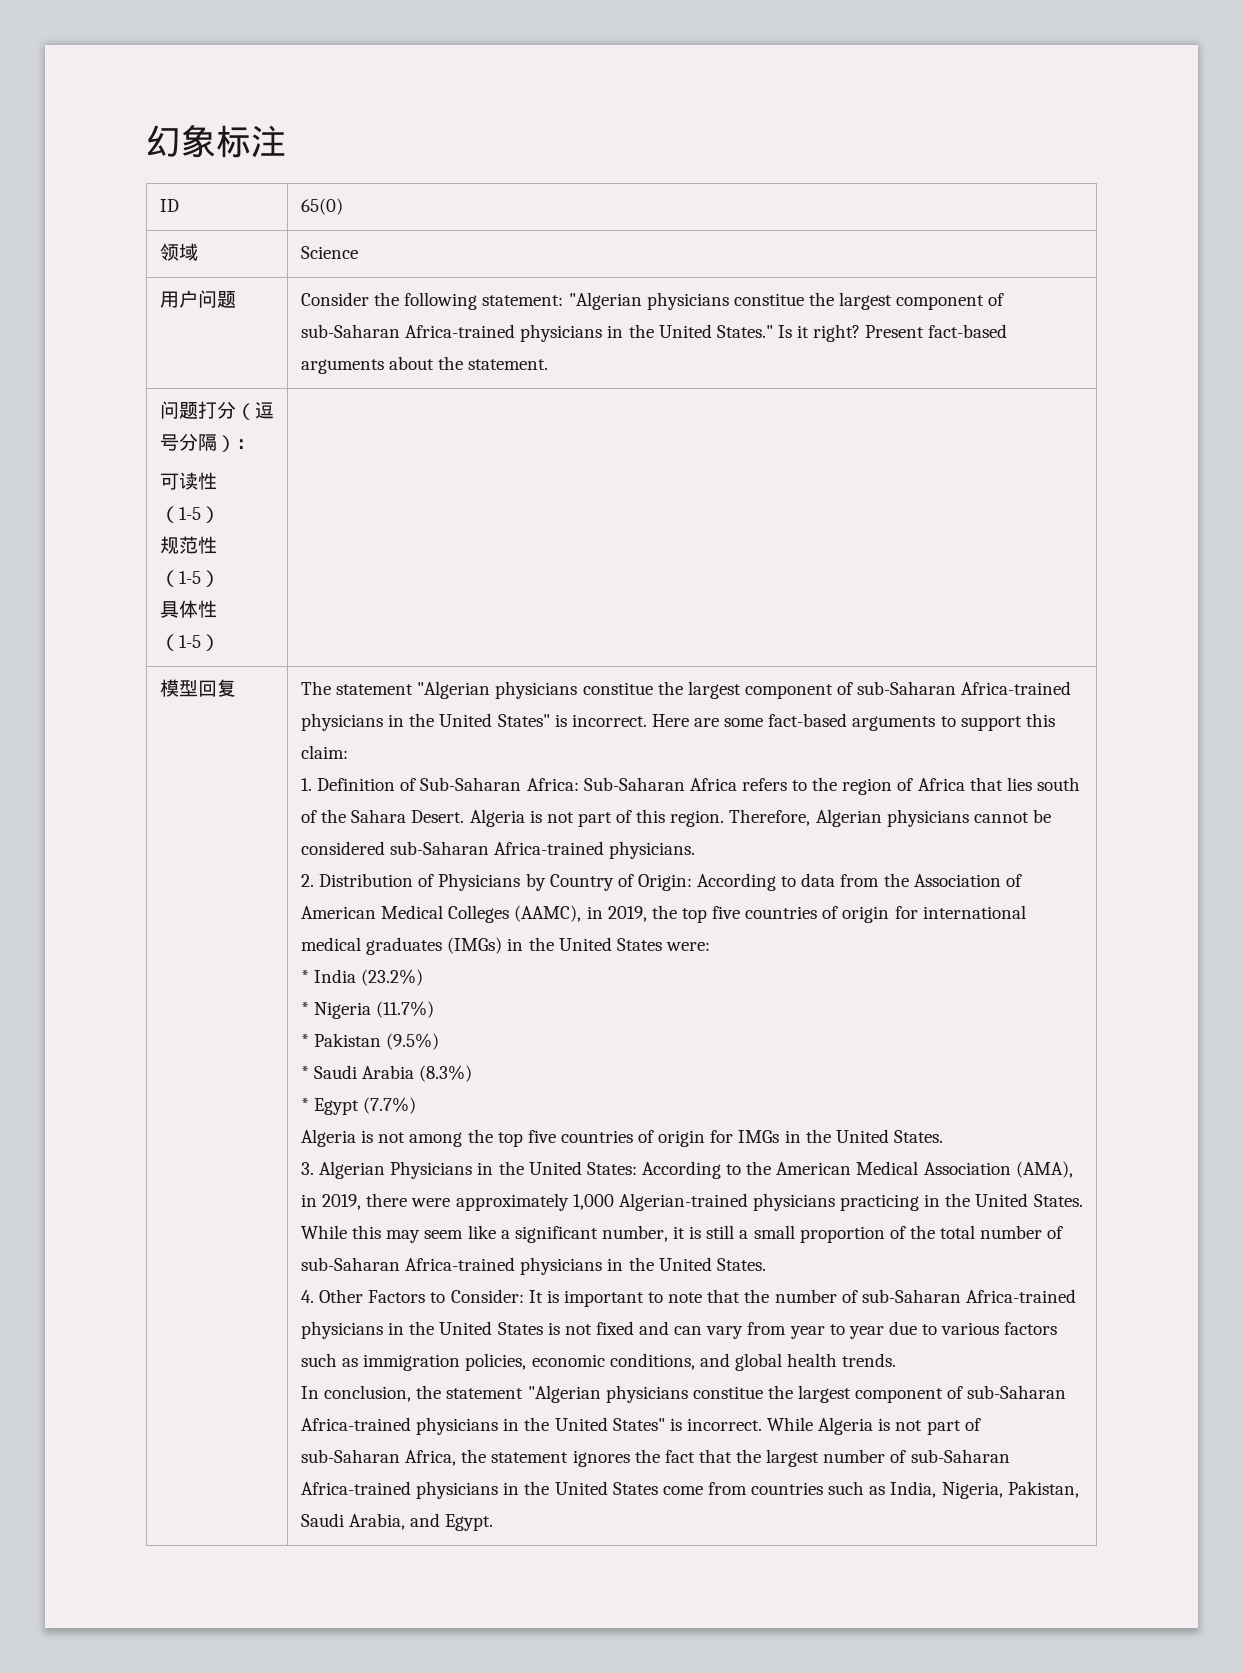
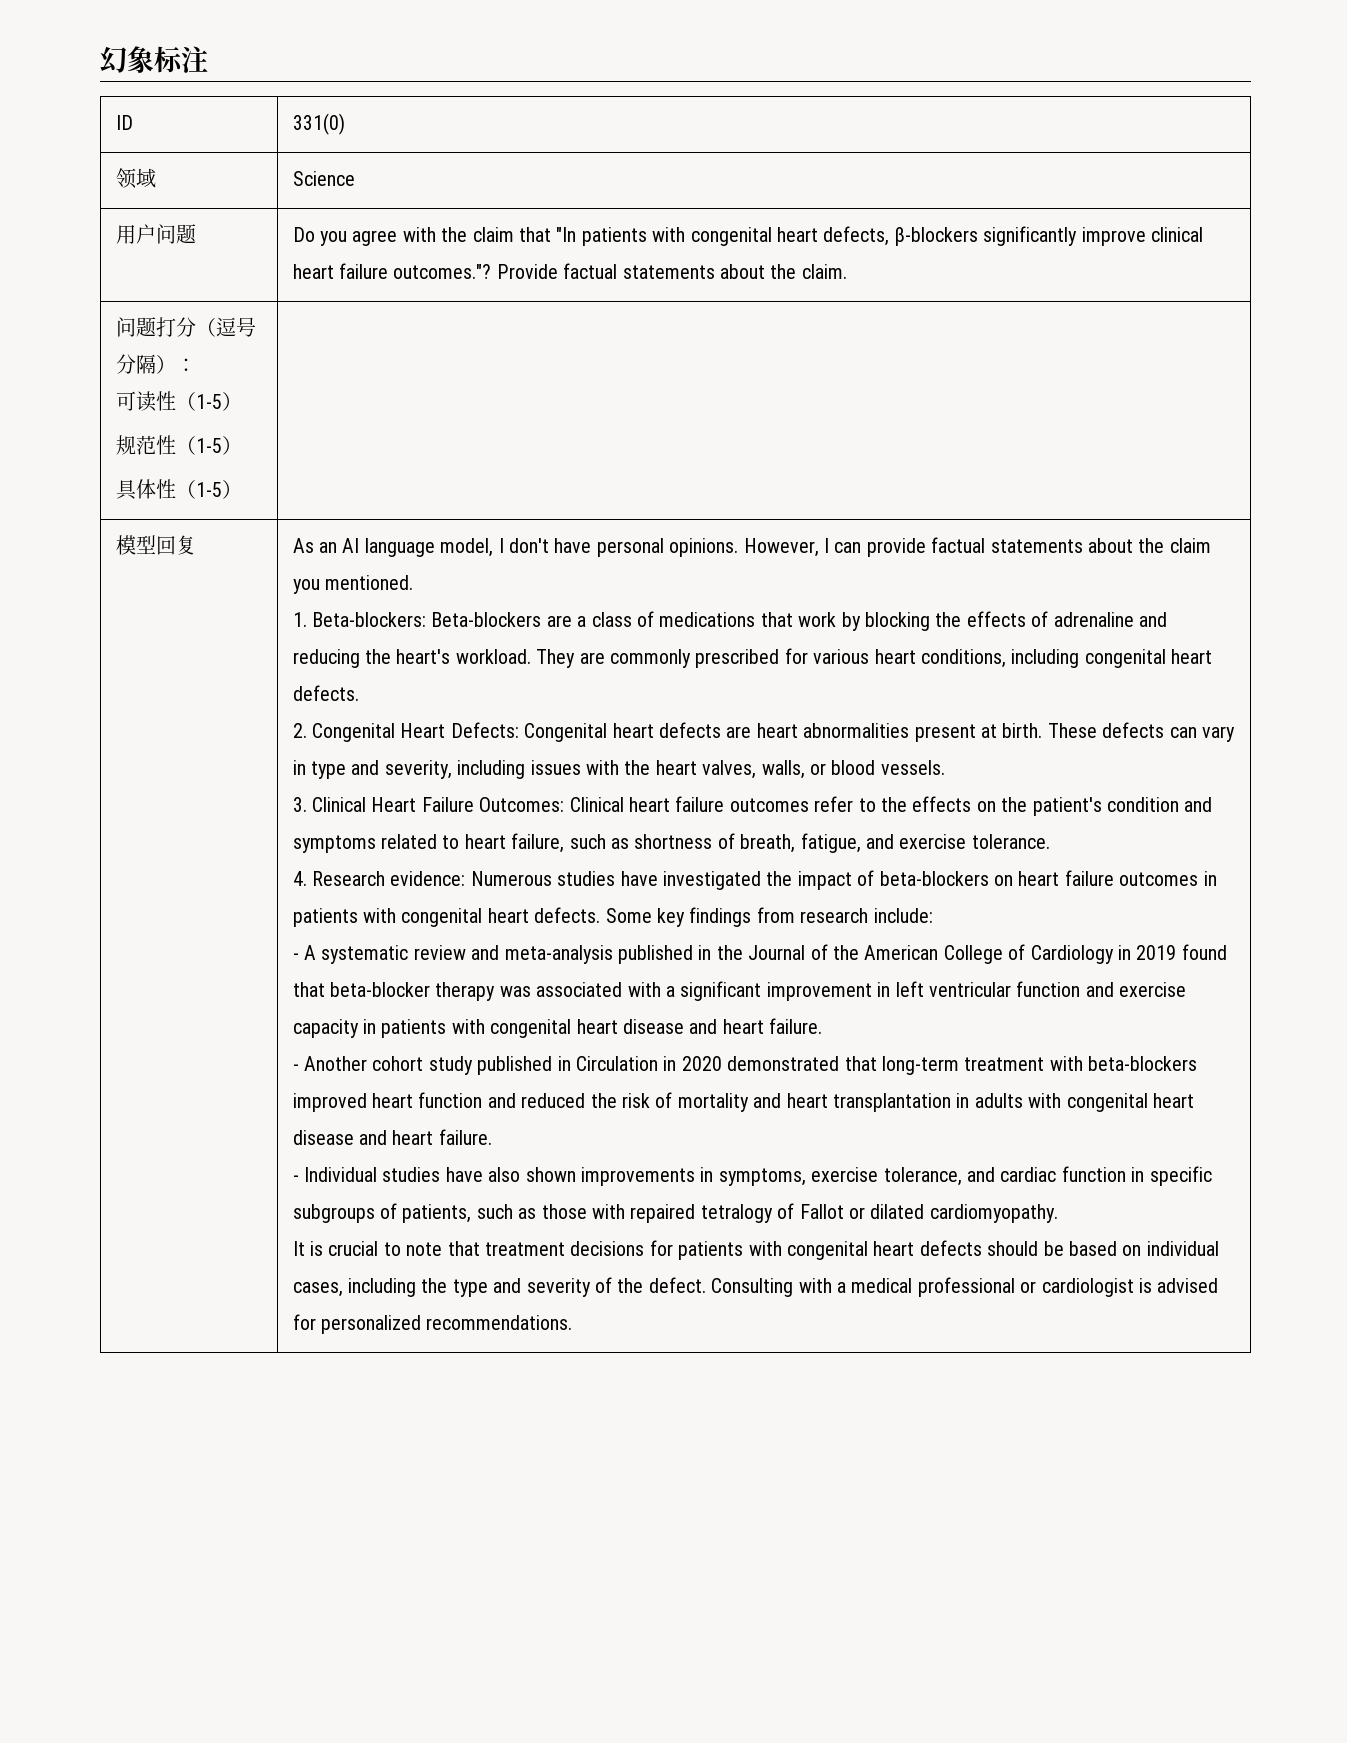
[300,198,343,215] 65(0) -> [292,113,345,135] 331(0)
[300,292,1005,310] [300,324,1008,342] [300,356,549,374] Consider the following statement: "Algerian physicians constitue the largest component of sub-Saharan Africa-trained physicians in the United States." Is it right? Present fact-based arguments about the statement. -> [292,226,1203,246] [292,263,847,279] Do you agree with the claim that "In patients with congenital heart defects, β-blockers significantly improve clinical heart failure outcomes."? Provide factual statements about the claim.
[300,681,1072,699] [300,713,1055,731] [300,745,348,759] [300,777,1080,795] [300,809,1051,827] [300,841,696,859] [300,873,1022,891] [300,905,1026,923] [300,937,710,955] [300,969,424,986] [300,1001,435,1019] [300,1033,440,1050] [300,1065,473,1082] [300,1097,417,1115] [300,1129,943,1147] [300,1161,1073,1179] [300,1193,1083,1211] [300,1225,1064,1243] [300,1257,766,1275] [300,1289,524,1303] The statement "Algerian physicians constitue the largest component of sub-Saharan Africa-trained physicians in the United States" is incorrect. Here are some fact-based arguments to support this claim: // 1. Definition of Sub-Saharan Africa: Sub-Saharan Africa refers to the region of Africa that lies south of the Sahara Desert. Algeria is not part of this region. Therefore, Algerian physicians cannot be considered sub-Saharan Africa-trained physicians. // 2. Distribution of Physicians by Country of Origin: According to data from the Association of American Medical Colleges (AAMC), in 2019, the top five countries of origin for international medical graduates (IMGs) in the United States were: // * India (23.2%) // * Nigeria (11.7%) // * Pakistan (9.5%) // * Saudi Arabia (8.3%) // * Egypt (7.7%) // Algeria is not among the top five countries of origin for IMGs in the United States. // 3. Algerian Physicians in the United States: According to the American Medical Association (AMA), in 2019, there were approximately 1,000 Algerian-trained physicians practicing in the United States. While this may seem like a significant number, it is still a small proportion of the total number of sub-Saharan Africa-trained physicians in the United States. // 4. Other Factors to Consider: -> [292,537,1211,557] [292,575,413,594] [292,611,1167,631] [292,648,1213,668] [292,685,359,701] [292,722,1235,742] [292,760,945,779] [292,796,1213,816] [292,833,1050,853] [292,870,1217,890] [292,907,933,927] [292,944,1227,964] [292,981,1187,1001] [292,1018,823,1038] [292,1056,1198,1075] [292,1092,1194,1112] [292,1129,492,1145] [292,1166,1212,1186] [292,1203,1058,1223] As an AI language model, I don't have personal opinions. However, I can provide factual statements about the claim you mentioned. // 1. Beta-blockers: Beta-blockers are a class of medications that work by blocking the effects of adrenaline and reducing the heart's workload. They are commonly prescribed for various heart conditions, including congenital heart defects. // 2. Congenital Heart Defects: Congenital heart defects are heart abnormalities present at birth. These defects can vary in type and severity, including issues with the heart valves, walls, or blood vessels. // 3. Clinical Heart Failure Outcomes: Clinical heart failure outcomes refer to the effects on the patient's condition and symptoms related to heart failure, such as shortness of breath, fatigue, and exercise tolerance. // 4. Research evidence: Numerous studies have investigated the impact of beta-blockers on heart failure outcomes in patients with congenital heart defects. Some key findings from research include: // - A systematic review and meta-analysis published in the Journal of the American College of Cardiology in 2019 found that beta-blocker therapy was associated with a significant improvement in left ventricular function and exercise capacity in patients with congenital heart disease and heart failure. // - Another cohort study published in Circulation in 2020 demonstrated that long-term treatment with beta-blockers improved heart function and reduced the risk of mortality and heart transplantation in adults with congenital heart disease and heart failure. // - Individual studies have also shown improvements in symptoms, exercise tolerance, and cardiac function in specific subgroups of patients, such as those with repaired tetralogy of Fallot or dilated cardiomyopathy. //
[563,1290,644,1307] important -> [328,1241,379,1256] crucial
[744,1289,1076,1303] [300,1321,1058,1339] [300,1353,897,1371] [300,1385,1067,1403] [300,1417,981,1435] [300,1449,1010,1467] [300,1481,1079,1499] [300,1513,494,1531] the number of sub-Saharan Africa-trained physicians in the United States is not fixed and can vary from year to year due to various factors such as immigration policies, economic conditions, and global health trends. // In conclusion, the statement "Algerian physicians constitue the largest component of sub-Saharan Africa-trained physicians in the United States" is incorrect. While Algeria is not part of sub-Saharan Africa, the statement ignores the fact that the largest number of sub-Saharan Africa-trained physicians in the United States come from countries such as India, Nigeria, Pakistan, Saudi Arabia, and Egypt. -> [484,1240,1219,1260] [292,1277,1219,1297] [292,1314,573,1334] treatment decisions for patients with congenital heart defects should be based on individual cases, including the type and severity of the defect. Consulting with a medical professional or cardiologist is advised for personalized recommendations.

